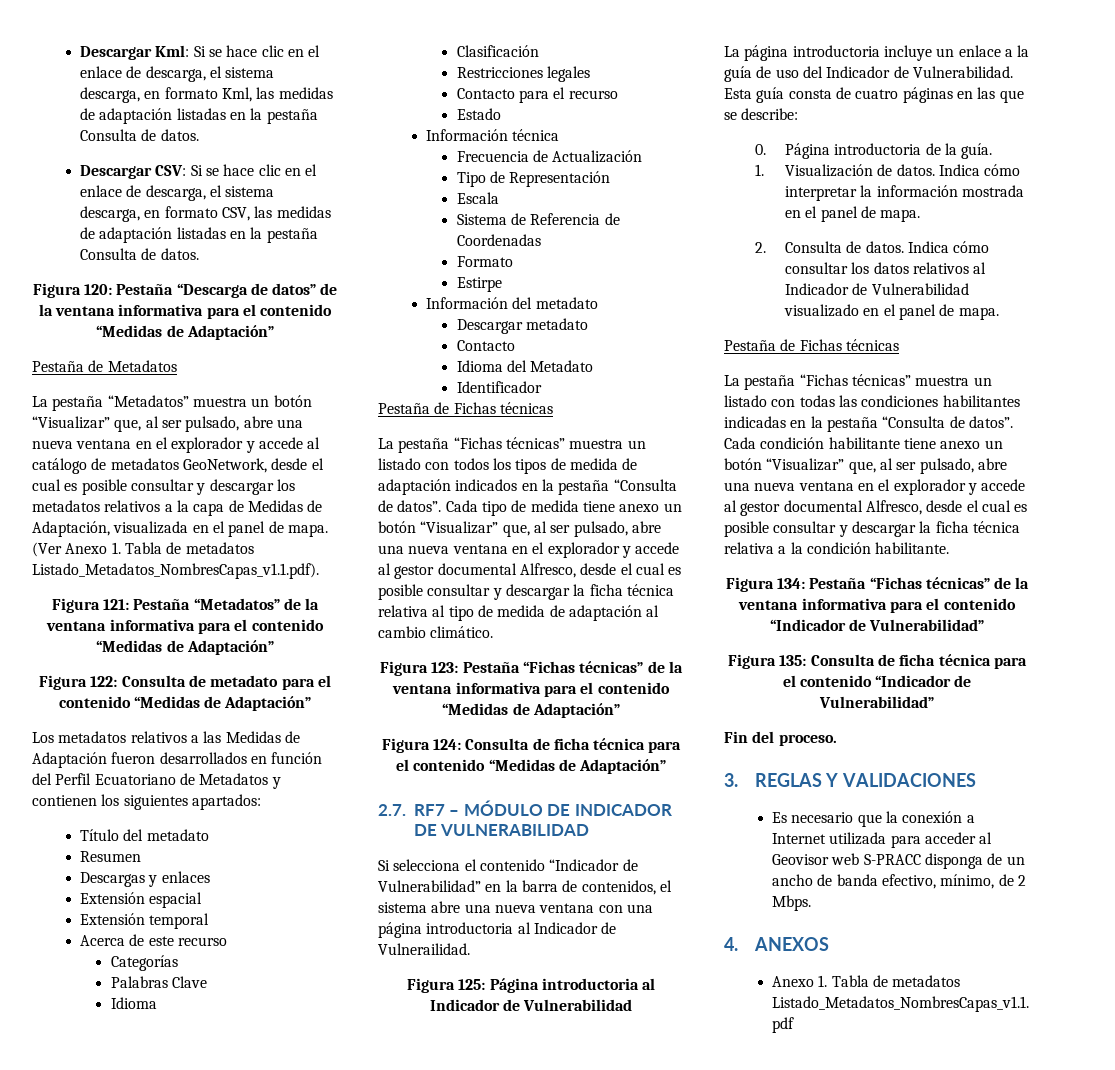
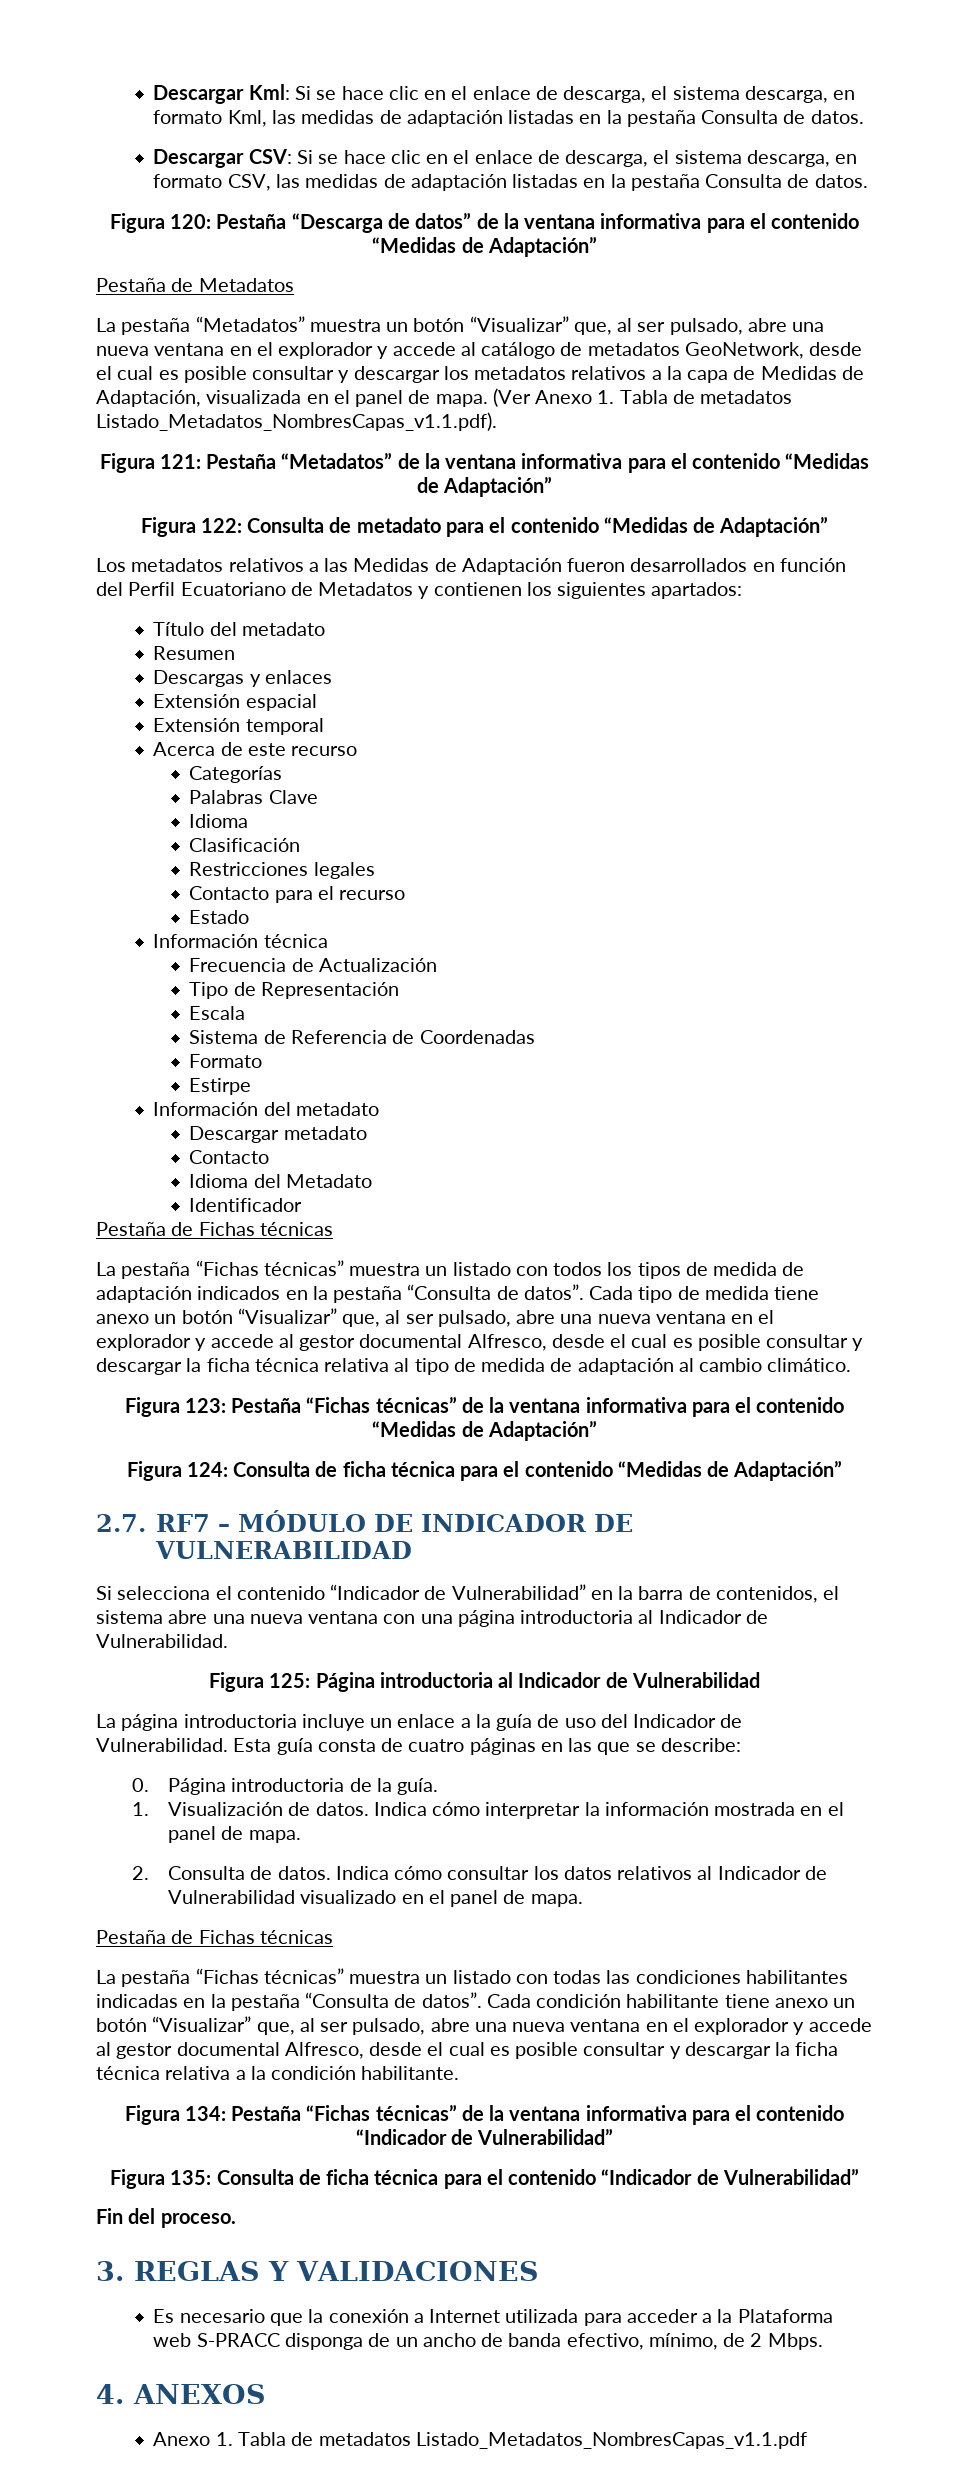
[378,943,470,955] Vulnerailidad. -> [96,1634,228,1648] Vulnerabilidad.
[979,832,993,844] [772,854,830,865] al Geovisor -> [702,2309,833,2323] a la Plataforma

